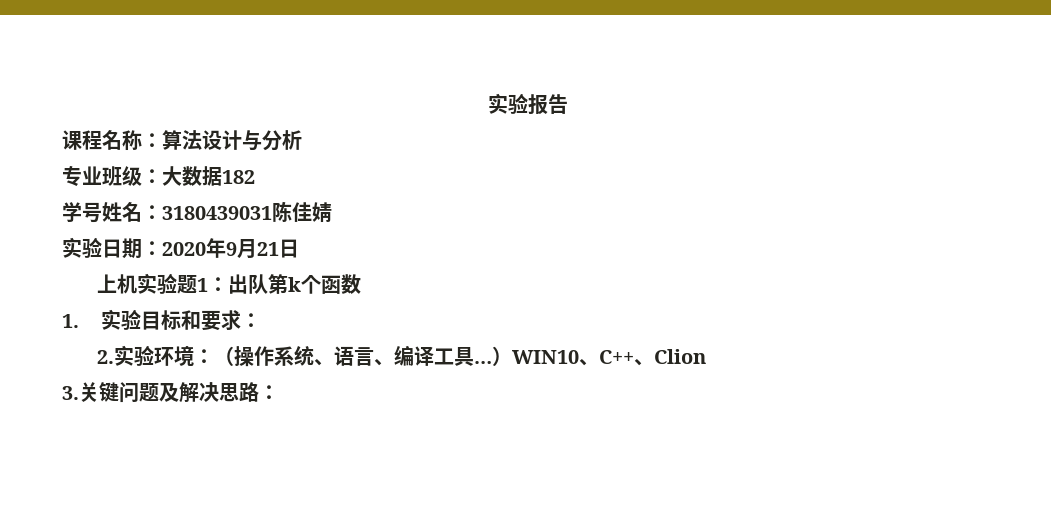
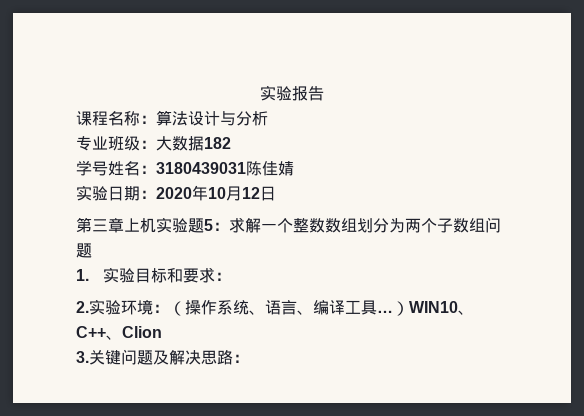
[226,239,279,259] 9月21 -> [208,186,260,201] 10月12
(299, 248) none -> [76,217,124,233] 第三章
[197,274,362,294] 1：出队第k个函数 -> [204,217,501,233] [76,243,92,258] 5：求解一个整数数组划分为两个子数组问题

